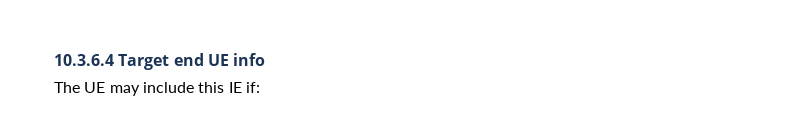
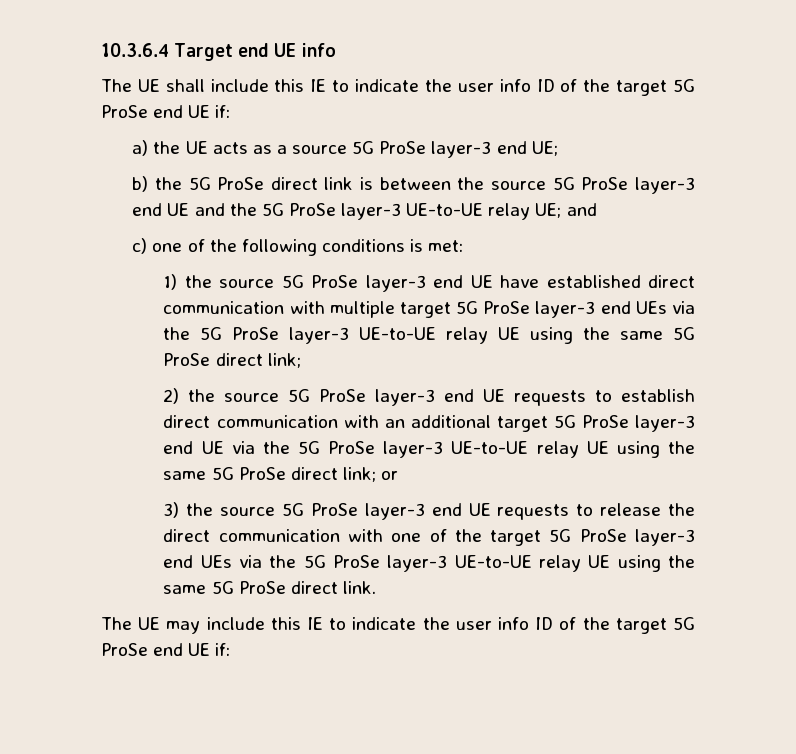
(266, 59) none -> [101,79,696,96] [101,105,231,118] [132,140,558,158] [132,176,695,194] [132,203,597,220] [132,238,464,256] [163,274,696,292] [163,301,695,318] [163,327,696,344] [163,353,301,368] [163,388,696,406] [163,415,695,432] [163,441,695,458] [163,467,399,482] [163,502,695,520] [163,529,696,546] [163,555,695,572] [163,581,376,594] // The UE shall include this IE to indicate the user info ID of the target 5G ProSe end UE if: // a) the UE acts as a source 5G ProSe layer-3 end UE; // b) the 5G ProSe direct link is between the source 5G ProSe layer-3 end UE and the 5G ProSe layer-3 UE-to-UE relay UE; and // c) one of the following conditions is met: // 1) the source 5G ProSe layer-3 end UE have established direct communication with multiple target 5G ProSe layer-3 end UEs via the 5G ProSe layer-3 UE-to-UE relay UE using the same 5G ProSe direct link; // 2) the source 5G ProSe layer-3 end UE requests to establish direct communication with an additional target 5G ProSe layer-3 end UE via the 5G ProSe layer-3 UE-to-UE relay UE using the same 5G ProSe direct link; or // 3) the source 5G ProSe layer-3 end UE requests to release the direct communication with one of the target 5G ProSe layer-3 end UEs via the 5G ProSe layer-3 UE-to-UE relay UE using the same 5G ProSe direct link.
(242, 87) none -> [329,617,695,634] [101,643,211,656] to indicate the user info ID of the target 5G ProSe end UE

